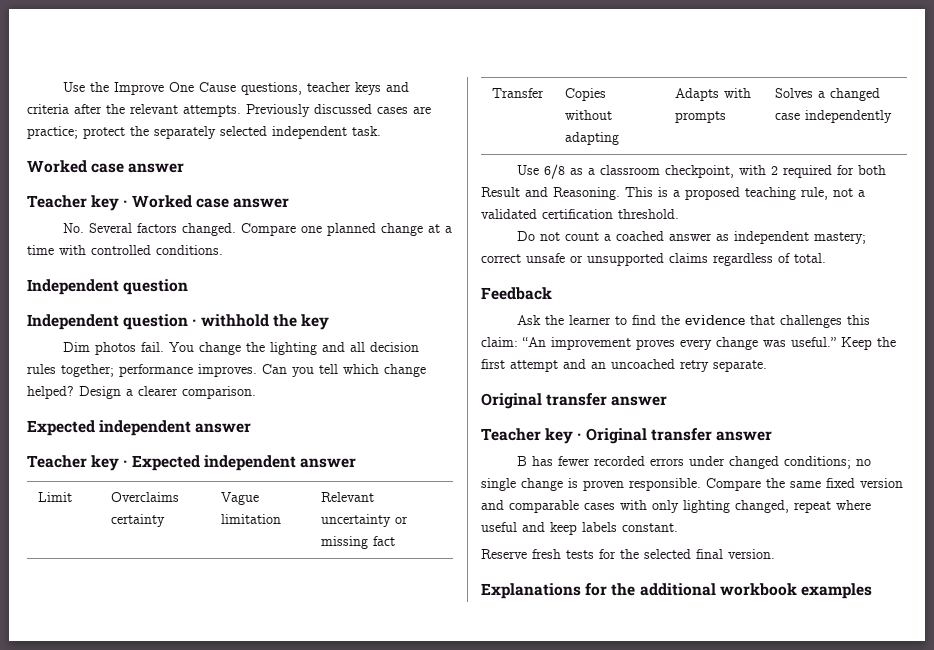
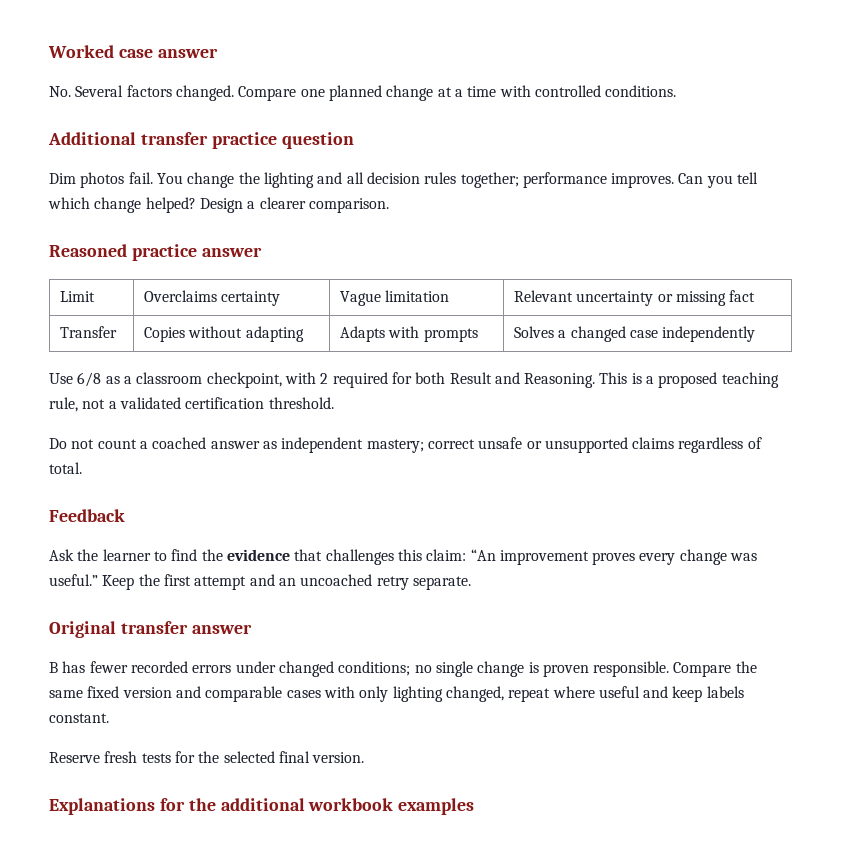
[63,82,410,95] [27,104,431,117] [27,126,381,139] [27,160,185,173] [27,195,128,211] Use the Improve One Cause questions, teacher keys and criteria after the relevant attempts. Previously discussed cases are practice; protect the separately selected independent task. // Worked case answer // Teacher key · -> (48, 51) none
[27,279,189,295] [27,314,329,330] Independent question // Independent question · withhold the key -> [48,132,354,149] Additional transfer practice question
[27,420,252,436] [27,455,296,471] Expected independent answer // Teacher key · Expected independent -> [49,244,197,261] Reasoned practice
[481,428,772,444] // Teacher key · Original transfer answer -> (252, 629) none

